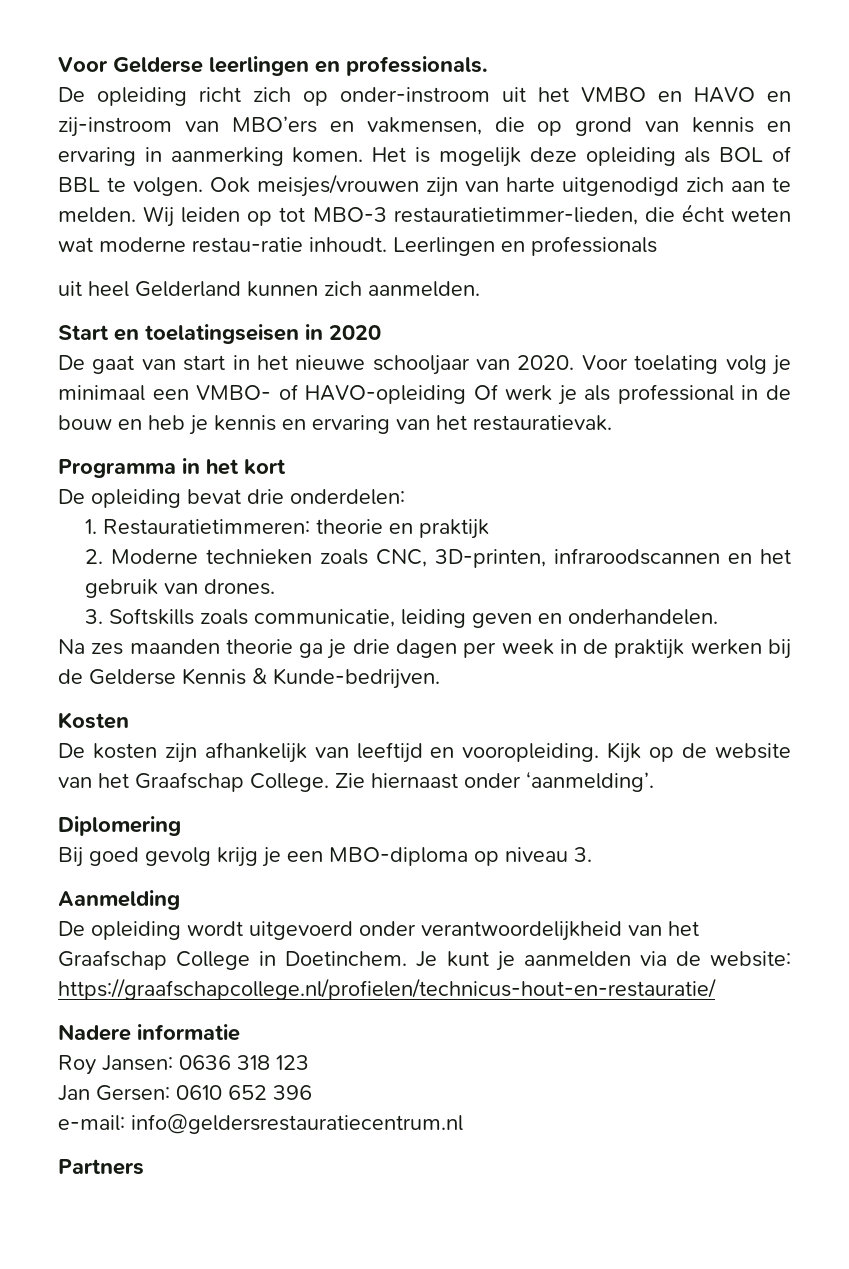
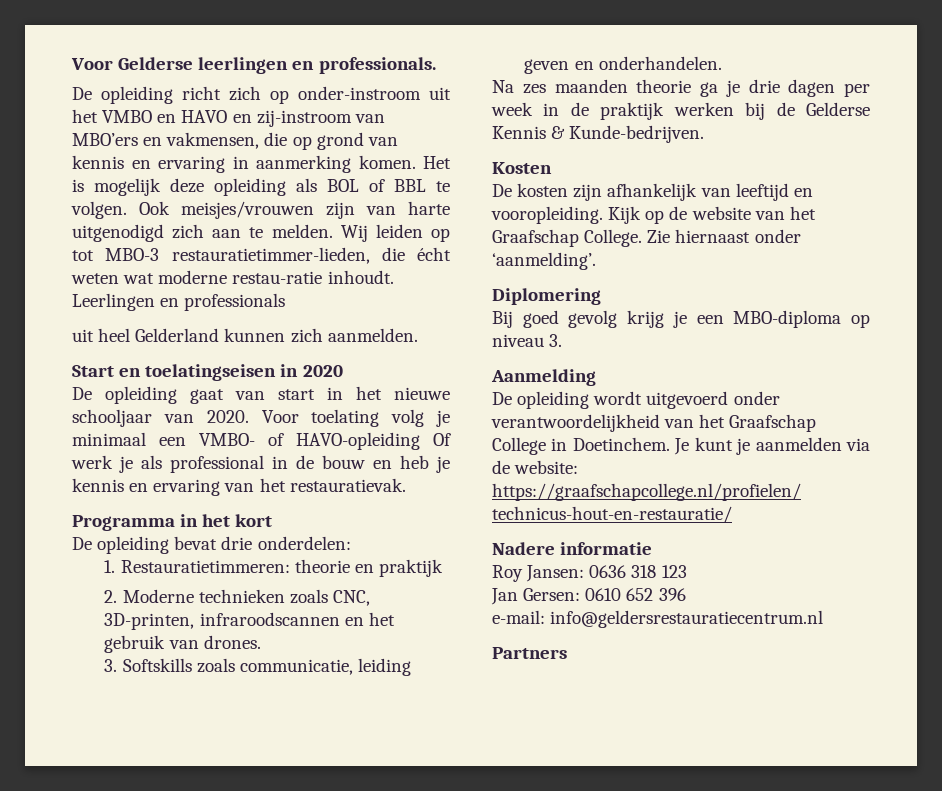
(85, 362) none -> [105,386,177,404] opleiding

